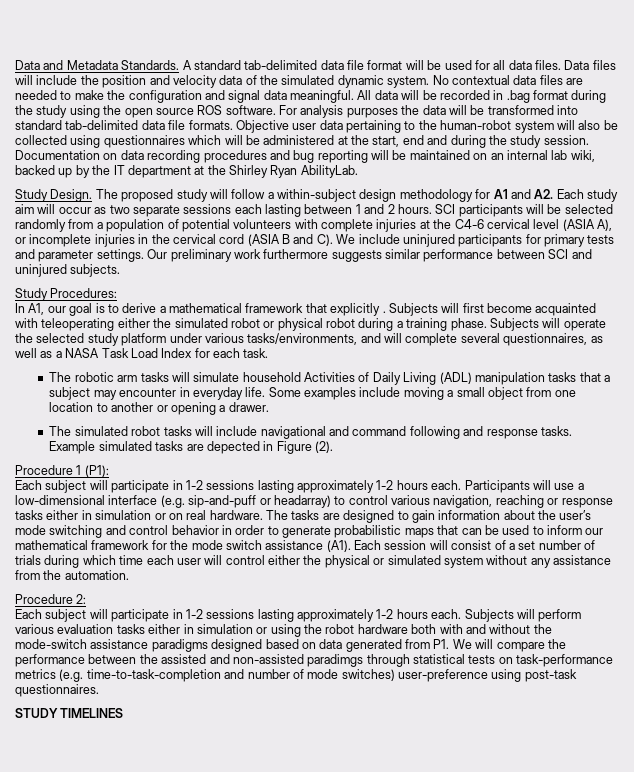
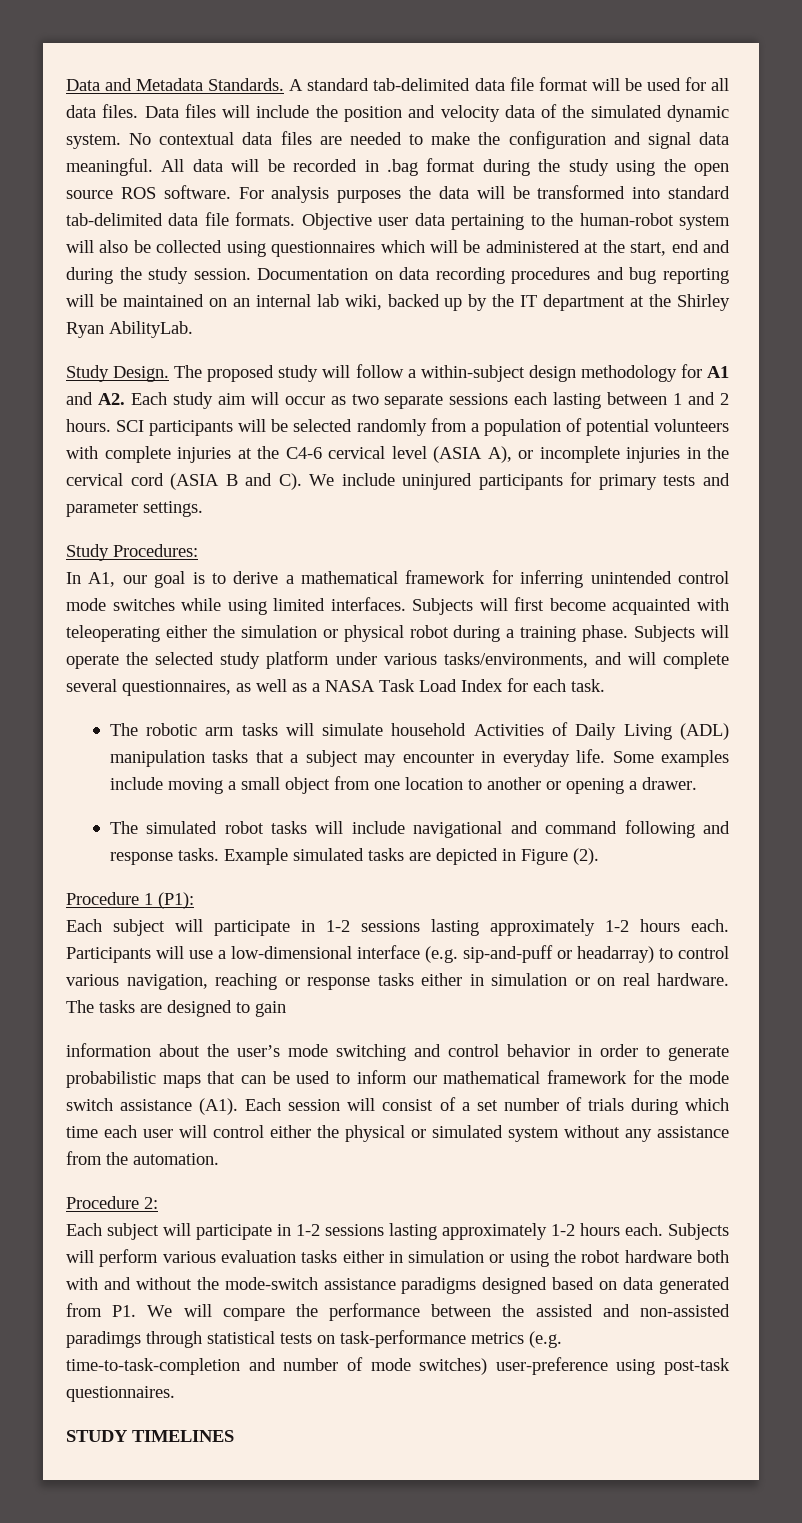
[147,249,592,262] [15,264,121,277] Our preliminary work furthermore suggests similar performance between SCI and uninjured subjects. -> (203, 509) none
[305,303,386,316] that explicitly . -> [491,570,729,588] [66,597,406,615] for inferring unintended control mode switches while using limited interfaces.
[174,318,260,328] simulated robot -> [240,625,317,638] simulation
[206,441,260,454] depected -> [435,848,498,865] depicted
(435, 516) none -> (286, 1009) //

